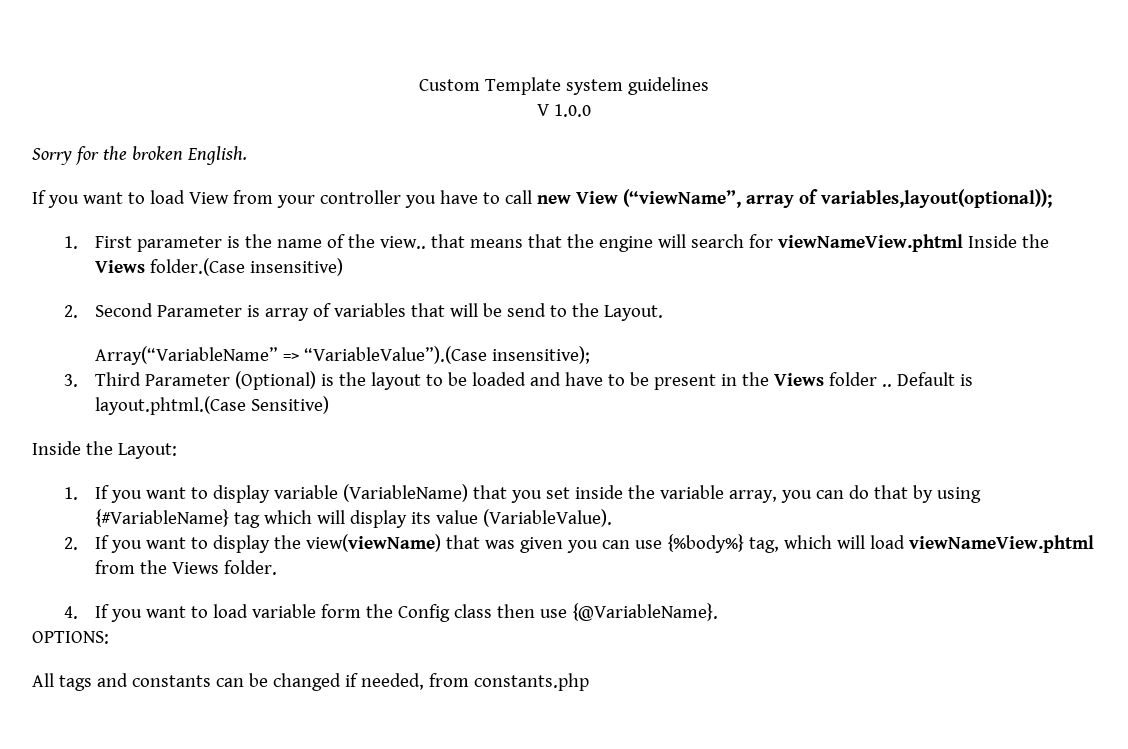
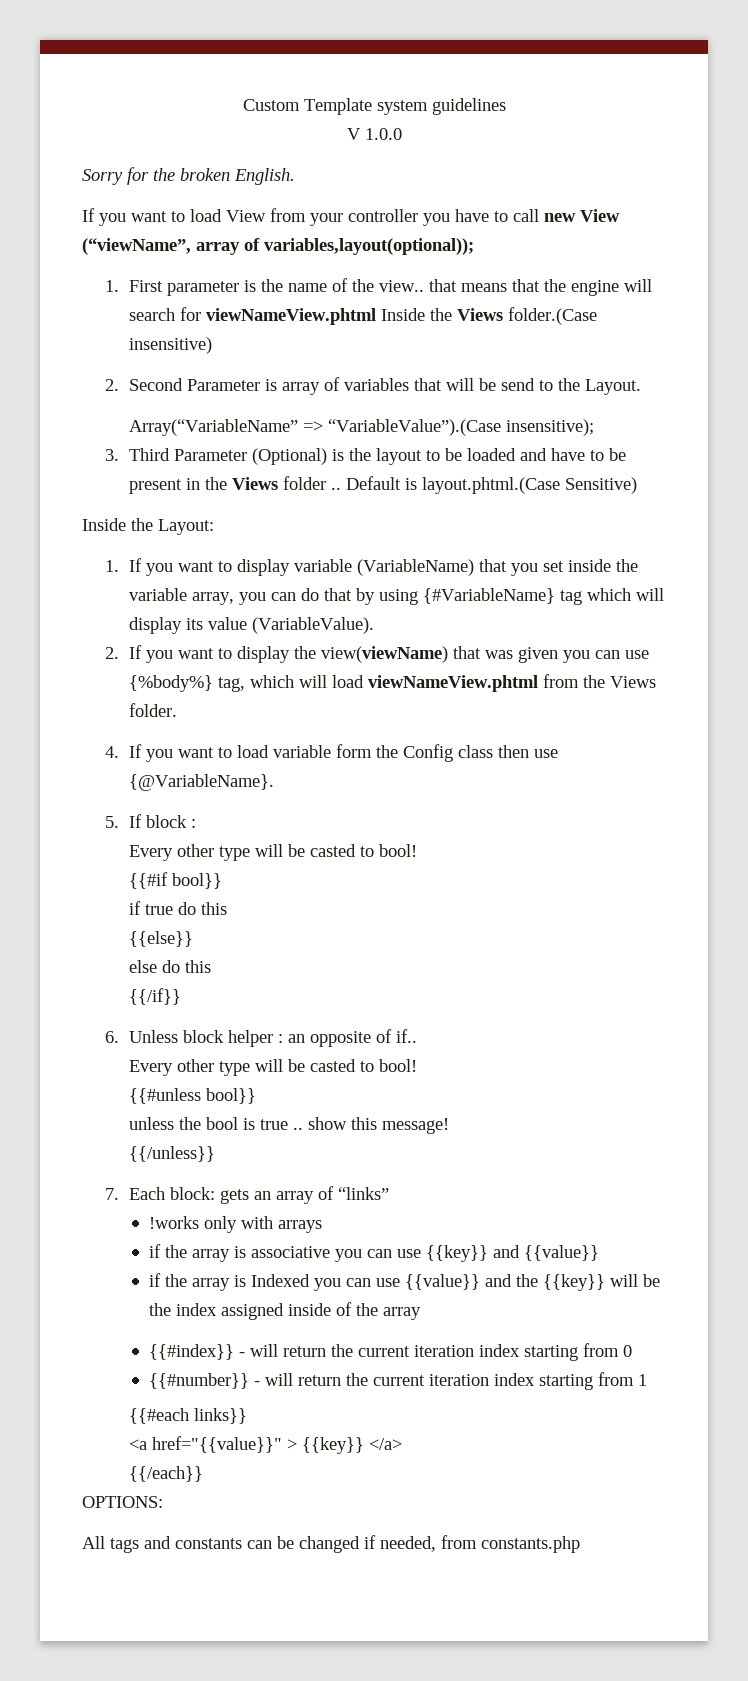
(719, 612) none -> [105,814,196,828] [128,844,417,861] [128,872,222,889] [128,901,227,915] [128,931,193,947] [128,960,211,973] [128,988,181,1005] [105,1029,417,1047] [128,1059,417,1076] [128,1088,256,1104] [128,1117,449,1134] [128,1146,215,1162] [105,1186,389,1204] [149,1216,323,1233] [149,1244,600,1262] [149,1273,661,1291] [149,1302,422,1320] [149,1343,633,1361] [149,1372,648,1390] [128,1408,247,1424] [128,1436,402,1454] [128,1466,203,1482] // 5. If block : // Every other type will be casted to bool! // {{#if bool}} // if true do this // {{else}} // else do this // {{/if}} // 6. Unless block helper : an opposite of if.. // Every other type will be casted to bool! // {{#unless bool}} // unless the bool is true .. show this message! // {{/unless}} // 7. Each block: gets an array of “links” // !works only with arrays // if the array is associative you can use {{key}} and {{value}} // if the array is Indexed you can use {{value}} and the {{key}} will be the index assigned inside of the array // {{#index}} - will return the current iteration index starting from 0 // {{#number}} - will return the current iteration index starting from 1 // {{#each links}} // <a href="{{value}}" > {{key}} </a> // {{/each}}

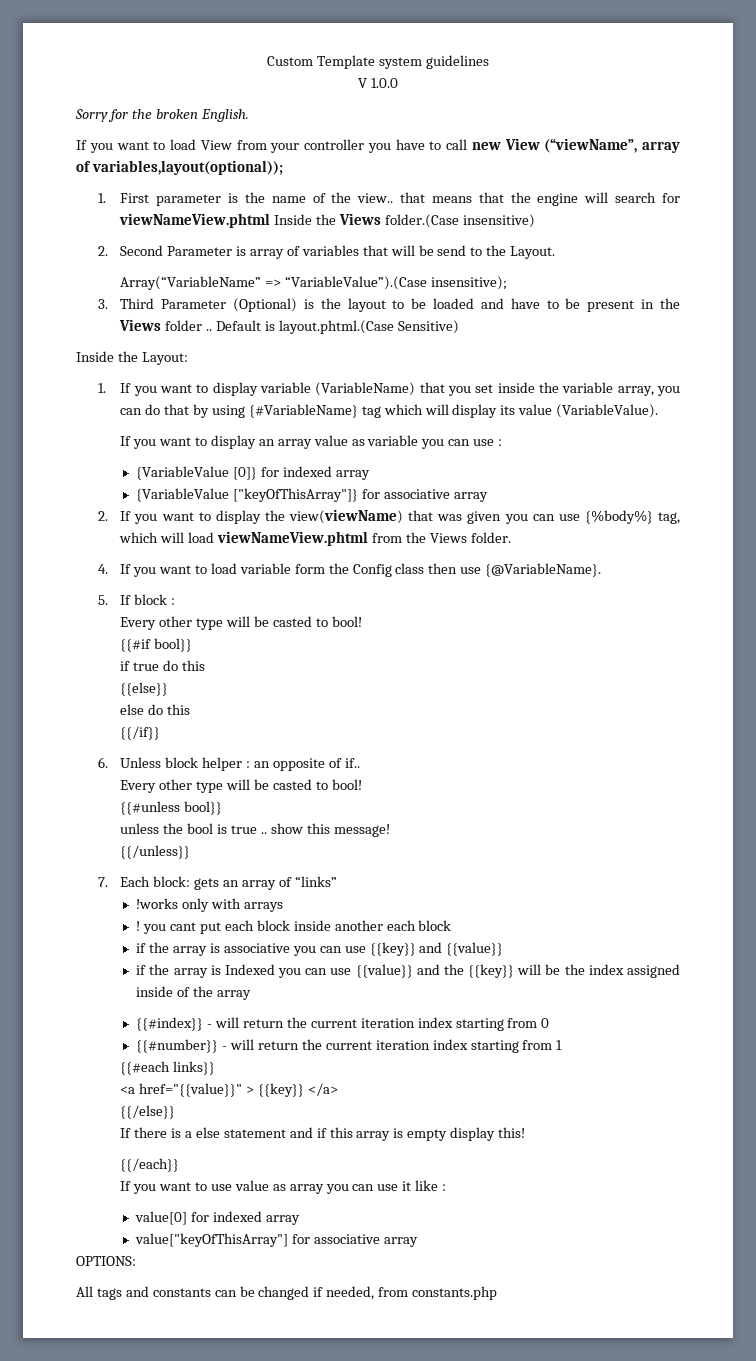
(374, 625) none -> [120,435,503,449] [136,466,370,480] [136,488,488,502] // If you want to display an array value as variable you can use : // {VariableValue [0]} for indexed array // {VariableValue ["keyOfThisArray"]} for associative array
(323, 1226) none -> [136,920,452,934] // ! you cant put each block inside another each block
[128,1466,203,1482] {{/each}} -> [120,1105,176,1119] [120,1127,526,1141] [120,1158,180,1172] [120,1180,447,1194] [135,1211,300,1225] [135,1233,418,1247] {{/else}} // If there is a else statement and if this array is empty display this! // {{/each}} // If you want to use value as array you can use it like : // value[0] for indexed array // value["keyOfThisArray"] for associative array

